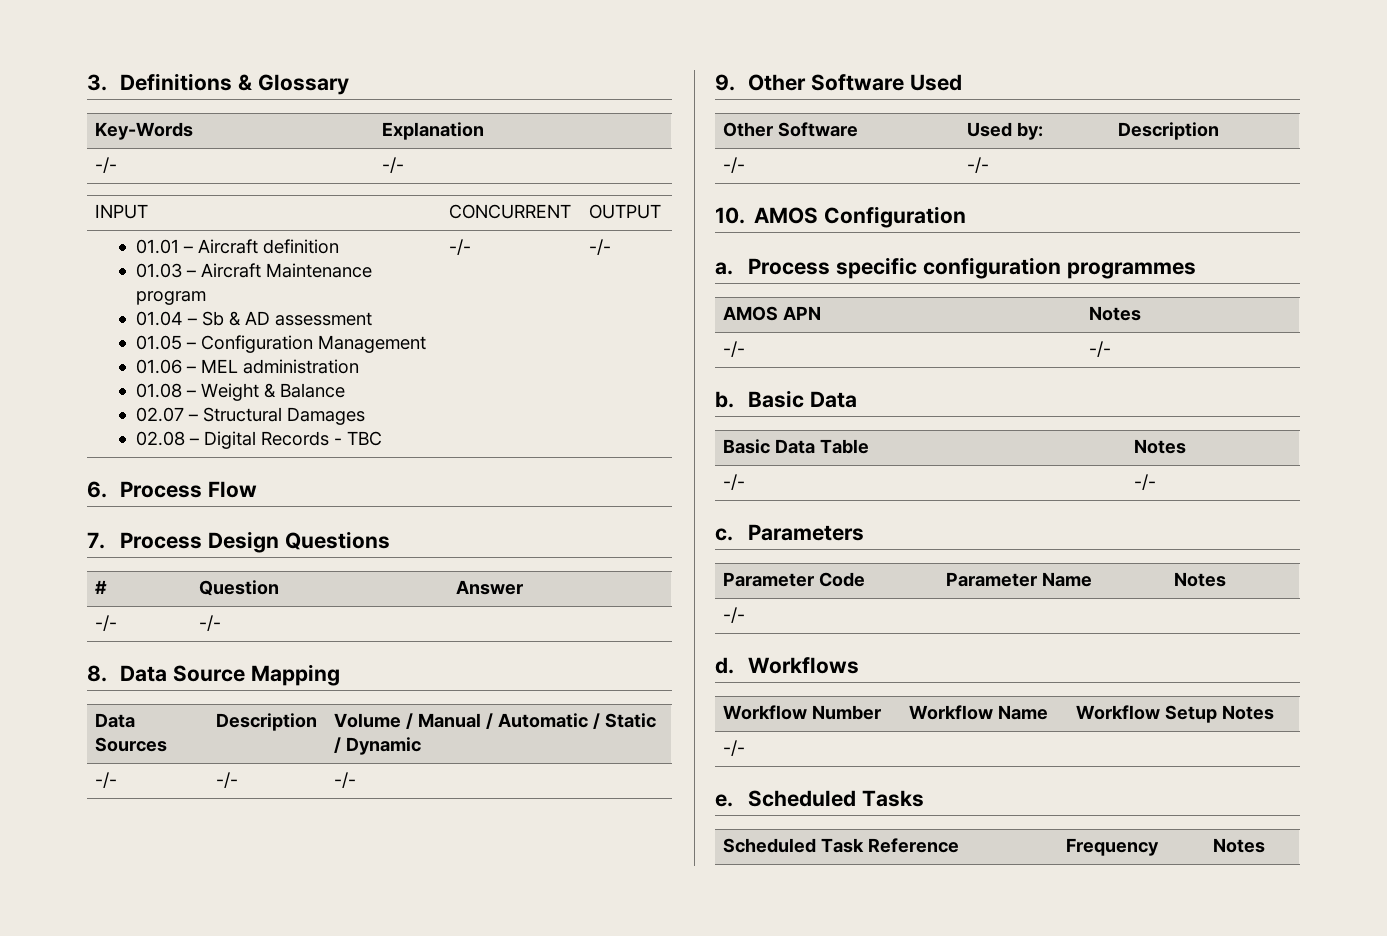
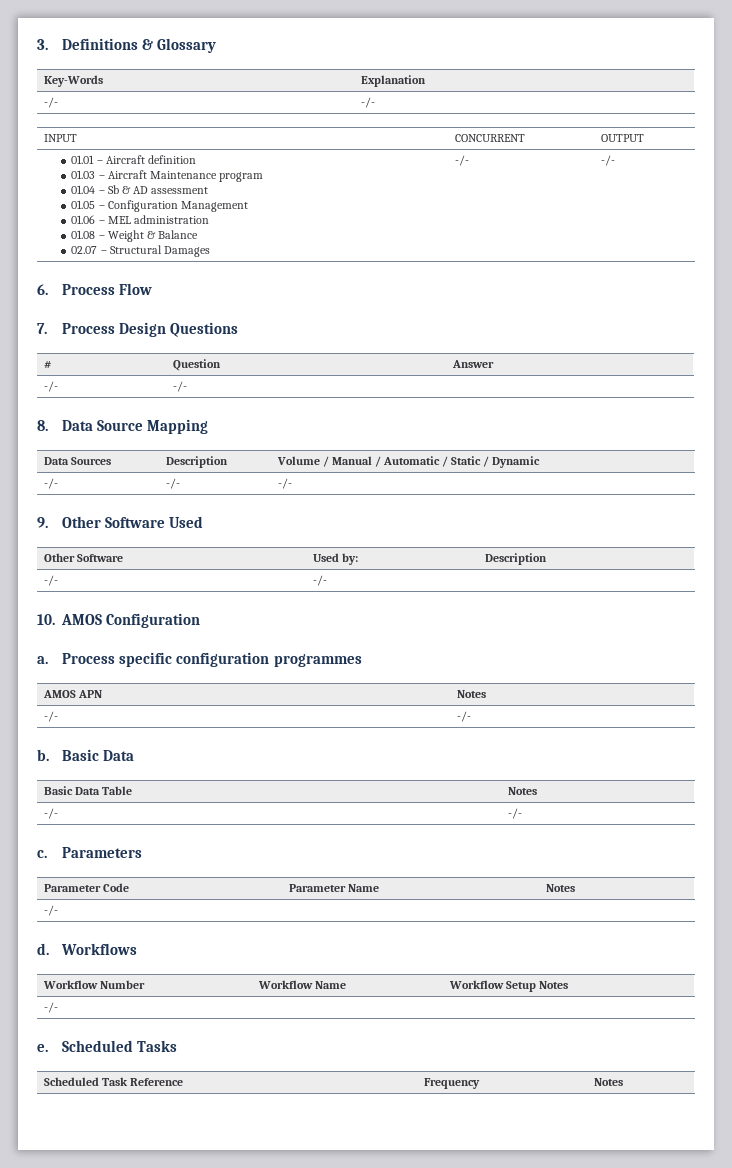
[135,431,382,449] // 02.08 – Digital Records - TBC -> (210, 251) none

